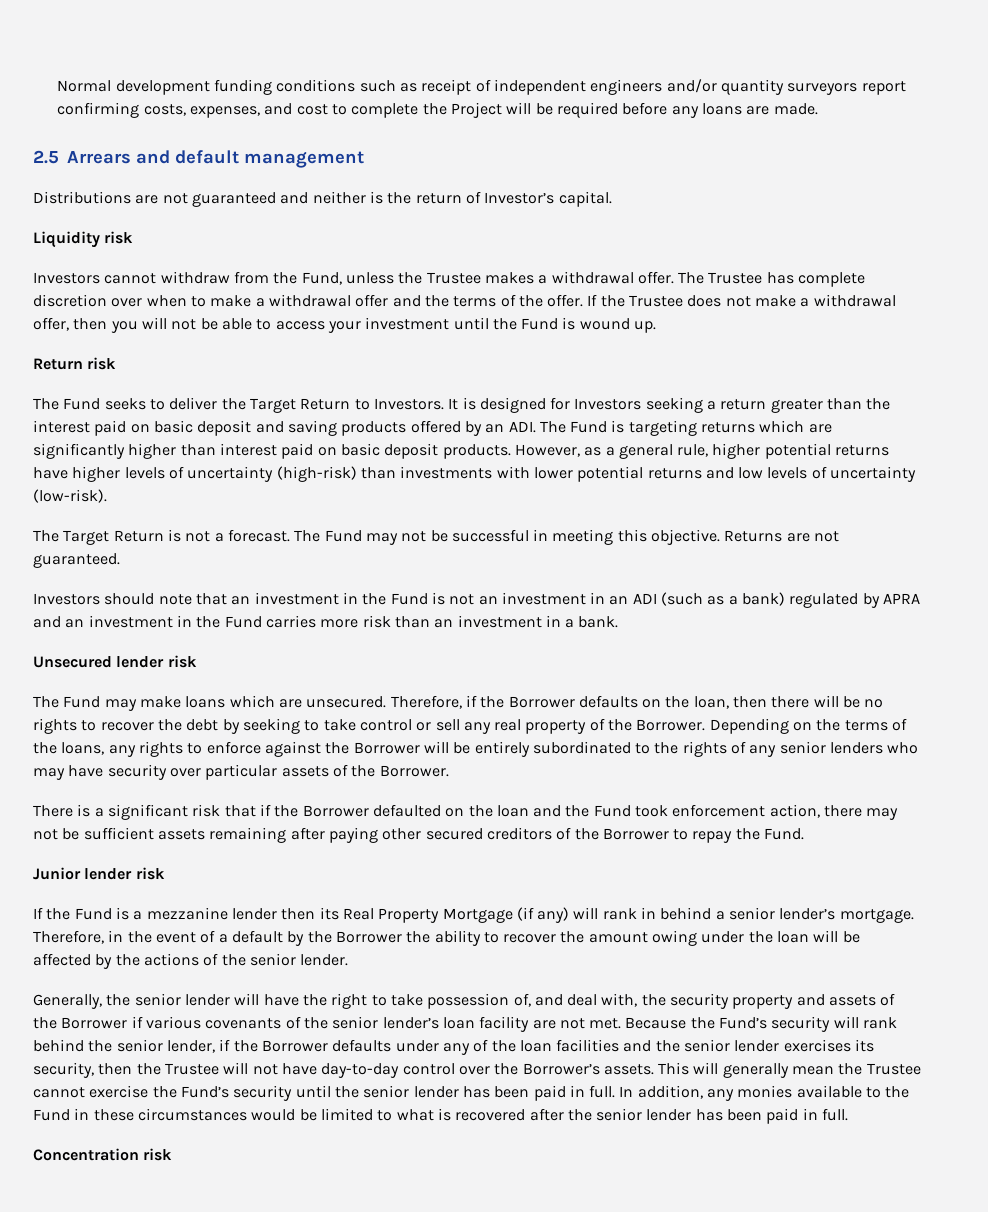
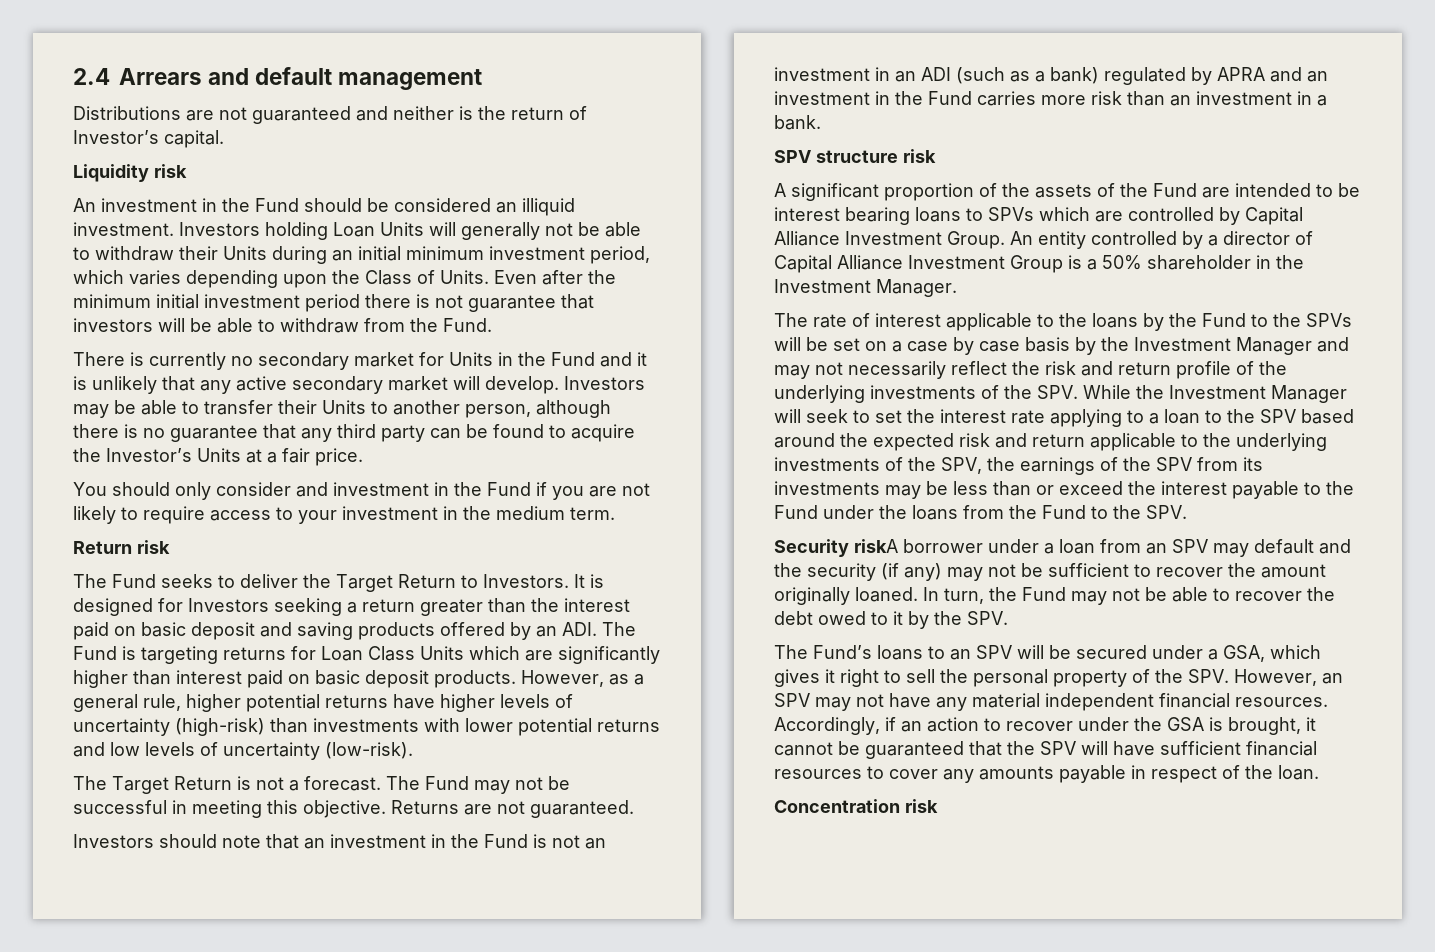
[57,79,906,95] [57,102,818,118] [33,150,59,164] Normal development funding conditions such as receipt of independent engineers and/or quantity surveyors report confirming costs, expenses, and cost to complete the Project will be required before any loans are made. // 2.5 -> [73,68,110,85] 2.4
[33,271,866,287] [33,294,896,307] [33,317,657,333] Investors cannot withdraw from the Fund, unless the Trustee makes a withdrawal offer. The Trustee has complete discretion over when to make a withdrawal offer and the terms of the offer. If the Trustee does not make a withdrawal offer, then you will not be able to access your investment until the Fund is wound up. -> [73,198,575,216] [73,222,641,240] [73,246,650,264] [73,270,616,288] [73,294,594,312] [73,318,492,333] [73,352,647,370] [73,376,645,394] [73,400,611,418] [73,424,635,442] [73,448,363,466] [73,482,650,500] [73,506,615,524] An investment in the Fund should be considered an illiquid investment. Investors holding Loan Units will generally not be able to withdraw their Units during an initial minimum investment period, which varies depending upon the Class of Units. Even after the minimum initial investment period there is not guarantee that investors will be able to withdraw from the Fund. // There is currently no secondary market for Units in the Fund and it is unlikely that any active secondary market will develop. Investors may be able to transfer their Units to another person, although there is no guarantee that any third party can be found to acquire the Investor’s Units at a fair price. // You should only consider and investment in the Fund if you are not likely to require access to your investment in the medium term.
(756, 427) none -> [291,646,464,661] for Loan Class Units
[33,655,197,668] [33,695,884,711] [33,718,908,734] [33,741,919,757] [33,764,449,780] [33,804,899,820] [33,827,805,843] [33,867,165,880] [33,907,914,923] [33,930,860,946] [33,953,349,969] [33,993,896,1009] [33,1016,898,1032] [33,1039,875,1055] [33,1062,921,1078] [33,1085,910,1101] [33,1108,849,1124] Unsecured lender risk // The Fund may make loans which are unsecured. Therefore, if the Borrower defaults on the loan, then there will be no rights to recover the debt by seeking to take control or sell any real property of the Borrower. Depending on the terms of the loans, any rights to enforce against the Borrower will be entirely subordinated to the rights of any senior lenders who may have security over particular assets of the Borrower. // There is a significant risk that if the Borrower defaulted on the loan and the Fund took enforcement action, there may not be sufficient assets remaining after paying other secured creditors of the Borrower to repay the Fund. // Junior lender risk // If the Fund is a mezzanine lender then its Real Property Mortgage (if any) will rank in behind a senior lender’s mortgage. Therefore, in the event of a default by the Borrower the ability to recover the amount owing under the loan will be affected by the actions of the senior lender. // Generally, the senior lender will have the right to take possession of, and deal with, the security property and assets of the Borrower if various covenants of the senior lender’s loan facility are not met. Because the Fund’s security will rank behind the senior lender, if the Borrower defaults under any of the loan facilities and the senior lender exercises its security, then the Trustee will not have day-to-day control over the Borrower’s assets. This will generally mean the Trustee cannot exercise the Fund’s security until the senior lender has been paid in full. In addition, any monies available to the Fund in these circumstances would be limited to what is recovered after the senior lender has been paid in full. -> [774,149,936,163] [774,183,1360,201] [774,207,1303,225] [774,231,1313,249] [774,255,1304,273] [774,279,957,297] [774,313,1352,331] [774,337,1349,355] [774,361,1287,379] [774,385,1347,403] [774,409,1354,427] [774,433,1327,451] [774,457,1263,475] [774,481,1354,499] [774,505,1187,520] [774,539,1351,557] [774,563,1326,581] [774,587,1335,605] [774,611,1008,629] [774,645,1321,662] [774,669,1343,687] [774,693,1328,711] [774,717,1316,735] [774,741,1317,759] [774,765,1319,783] SPV structure risk // A significant proportion of the assets of the Fund are intended to be interest bearing loans to SPVs which are controlled by Capital Alliance Investment Group. An entity controlled by a director of Capital Alliance Investment Group is a 50% shareholder in the Investment Manager. // The rate of interest applicable to the loans by the Fund to the SPVs will be set on a case by case basis by the Investment Manager and may not necessarily reflect the risk and return profile of the underlying investments of the SPV. While the Investment Manager will seek to set the interest rate applying to a loan to the SPV based around the expected risk and return applicable to the underlying investments of the SPV, the earnings of the SPV from its investments may be less than or exceed the interest payable to the Fund under the loans from the Fund to the SPV. // Security riskA borrower under a loan from an SPV may default and the security (if any) may not be sufficient to recover the amount originally loaned. In turn, the Fund may not be able to recover the debt owed to it by the SPV. // The Fund’s loans to an SPV will be secured under a GSA, which gives it right to sell the personal property of the SPV. However, an SPV may not have any material independent financial resources. Accordingly, if an action to recover under the GSA is brought, it cannot be guaranteed that the SPV will have sufficient financial resources to cover any amounts payable in respect of the loan.

